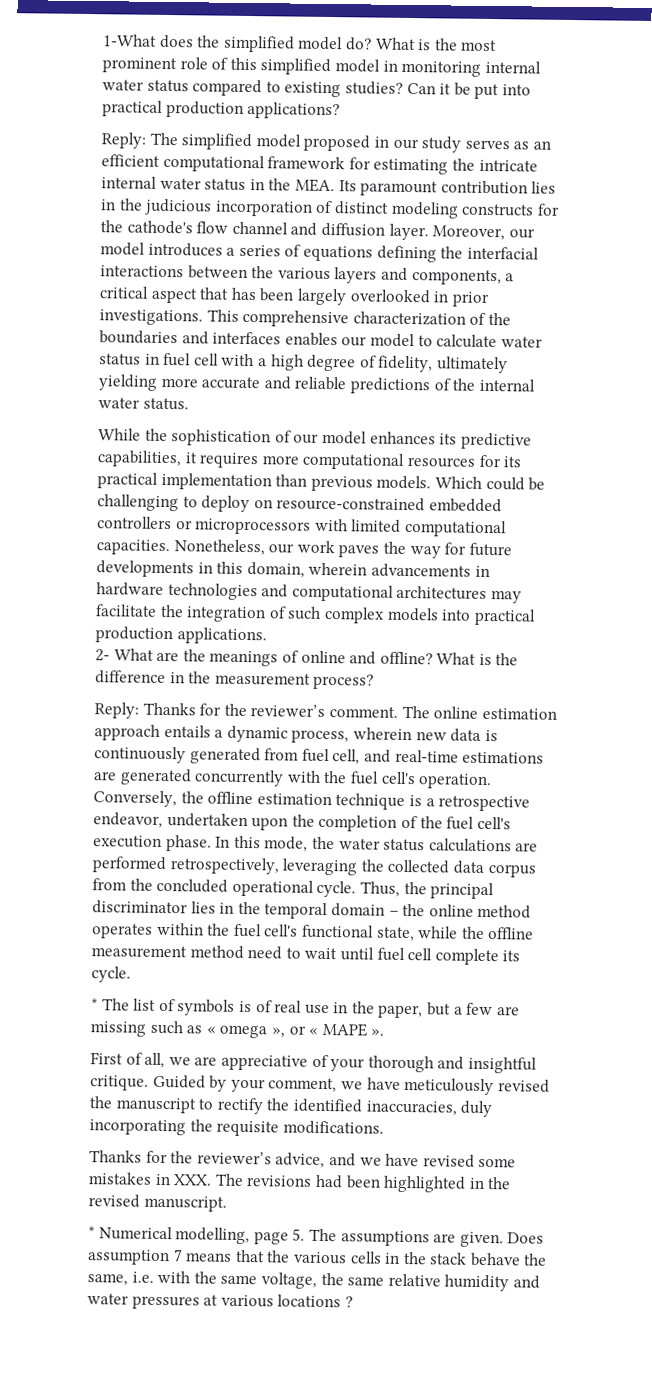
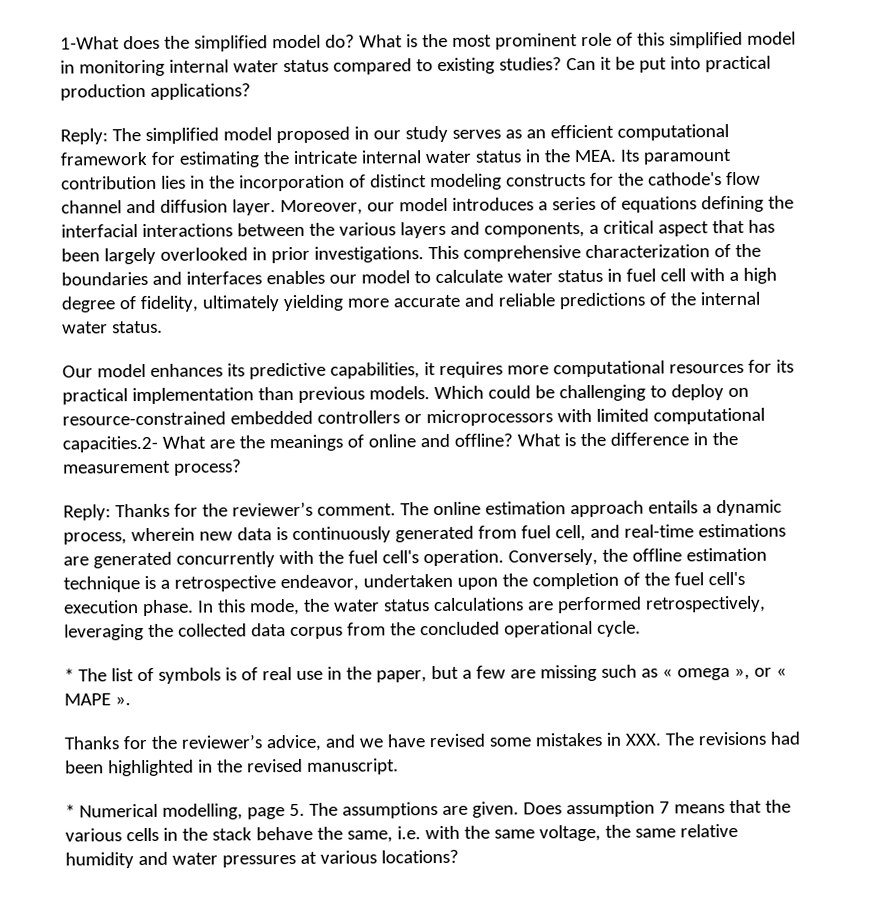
[144,198,213,216] judicious -> (235, 182) none
[98,428,320,447] While the sophistication of our -> [62,365,93,378] Our
[96,539,512,559] [96,560,490,578] [96,582,522,604] [95,604,536,626] [95,626,267,645] [95,649,110,662] capacities. Nonetheless, our work paves the way for future developments in this domain, wherein advancements in hardware technologies and computational architectures may facilitate the integration of such complex models into practical production applications. // 2- -> [62,435,158,453] capacities.2-
[359,881,495,900] [92,900,532,920] [91,922,535,942] [91,945,521,966] [91,966,131,983] Thus, the principal discriminator lies in the temporal domain – the online method operates within the fuel cell's functional state, while the offline measurement method need to wait until fuel cell complete its cycle. -> (641, 628) none
[90,1052,537,1074] [90,1074,550,1096] [89,1096,494,1118] [89,1119,384,1137] // First of all, we are appreciative of your thorough and insightful critique. Guided by your comment, we have meticulously revised the manuscript to rectify the identified inaccuracies, duly incorporating the requisite modifications. -> (131, 701) none
[277,1294,353,1308] locations ? -> [380,849,459,864] locations?

